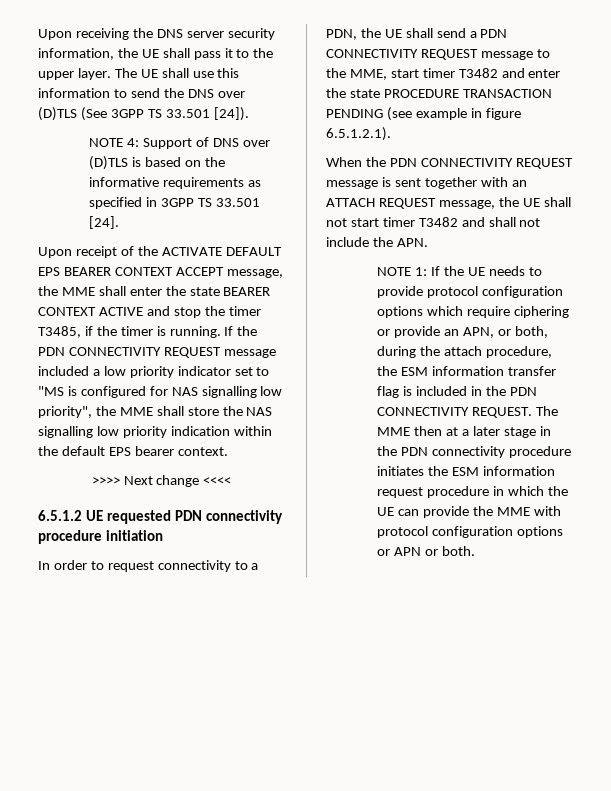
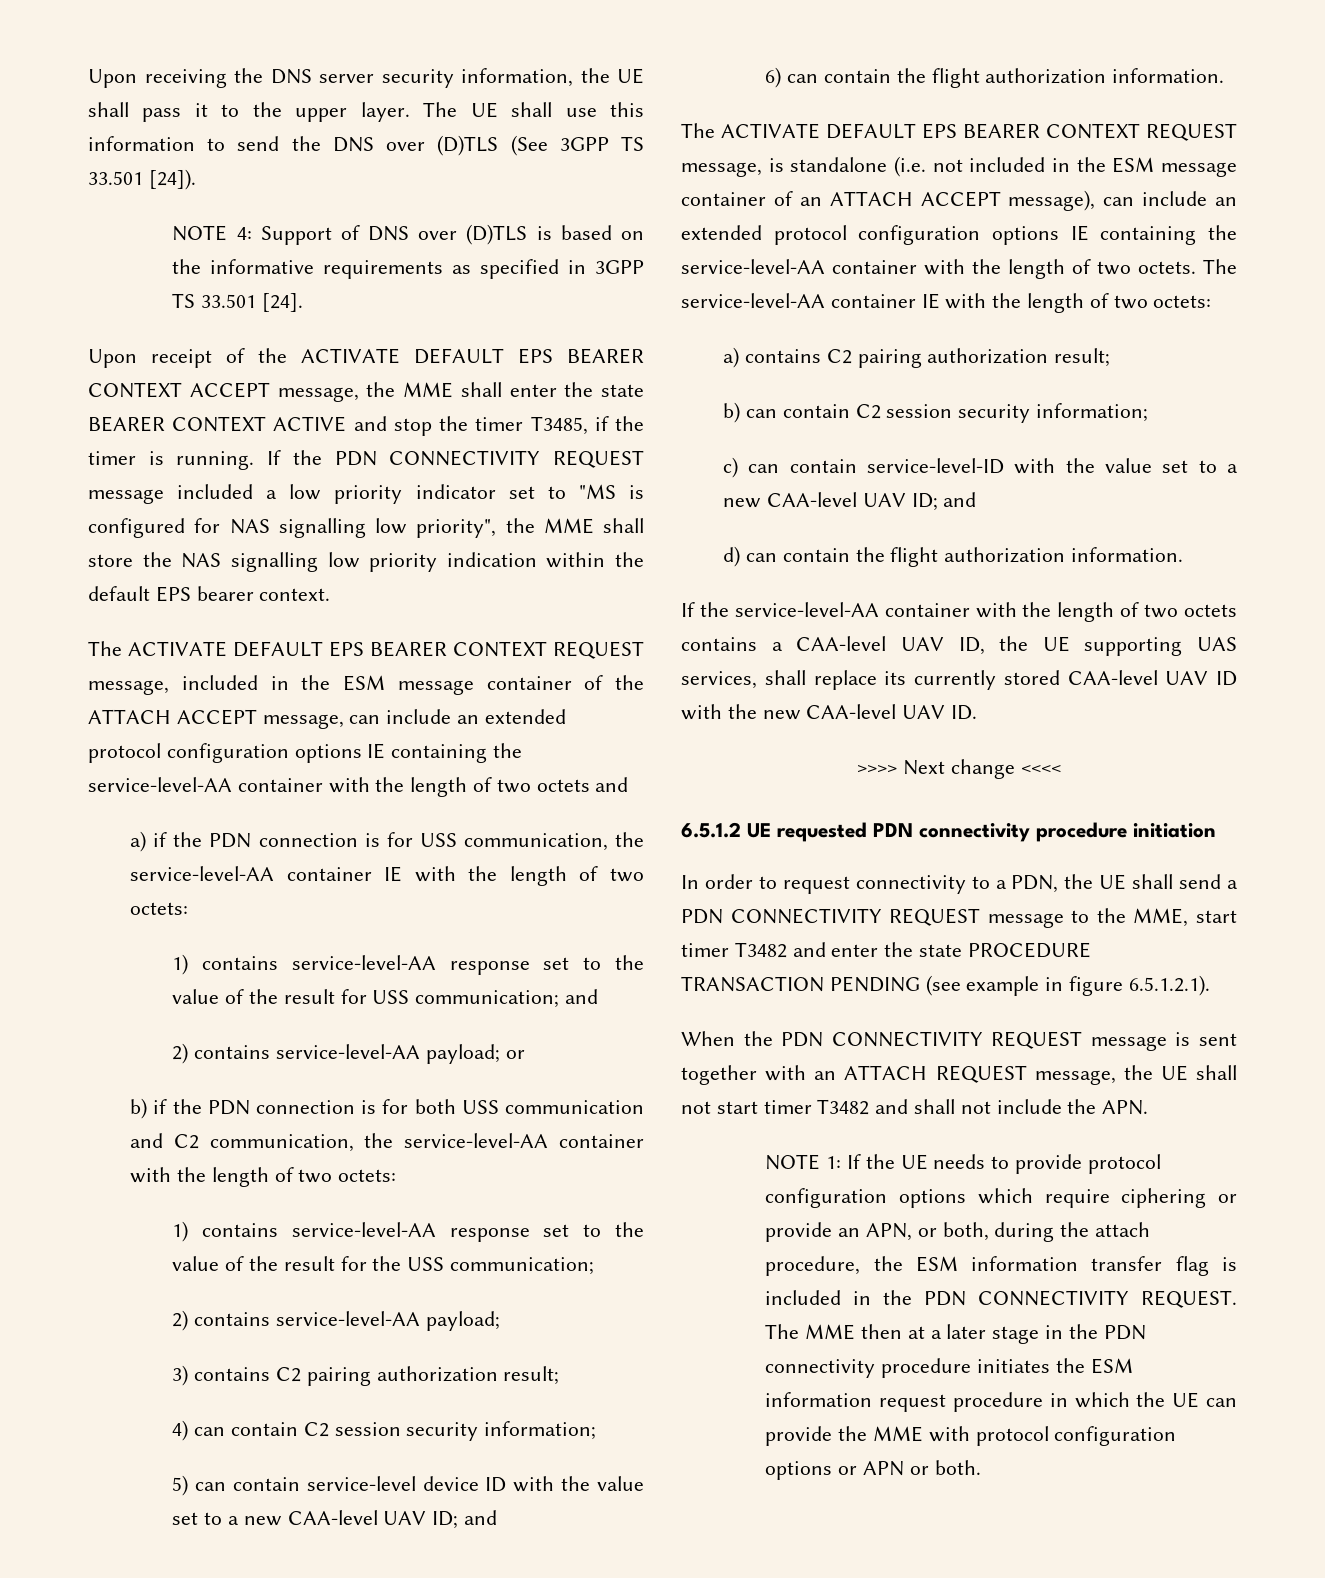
(228, 451) none -> [88,641,644,659] [88,675,644,695] [88,709,566,729] [88,743,523,763] [88,777,629,797] [130,831,644,852] [130,866,644,886] [130,902,189,915] [172,954,644,975] [172,989,598,1008] [172,1043,525,1064] [130,1098,645,1119] [130,1133,644,1152] [130,1167,397,1187] [172,1221,644,1242] [172,1256,594,1275] [172,1310,500,1331] [172,1365,560,1386] [172,1420,597,1441] [172,1475,644,1496] [172,1510,497,1529] [765,67,1225,88] [681,123,1237,141] [681,156,1237,177] [681,190,1237,211] [681,225,1237,245] [681,259,1237,279] [681,293,1212,313] [723,347,1111,368] [723,402,1148,423] [723,457,1238,478] [723,492,977,511] [723,546,1183,567] [681,602,1237,622] [681,636,1237,656] [681,670,1237,690] [681,704,978,720] // The ACTIVATE DEFAULT EPS BEARER CONTEXT REQUEST message, included in the ESM message container of the ATTACH ACCEPT message, can include an extended protocol configuration options IE containing the service-level-AA container with the length of two octets and // a) if the PDN connection is for USS communication, the service-level-AA container IE with the length of two octets: // 1) contains service-level-AA response set to the value of the result for USS communication; and // 2) contains service-level-AA payload; or // b) if the PDN connection is for both USS communication and C2 communication, the service-level-AA container with the length of two octets: // 1) contains service-level-AA response set to the value of the result for the USS communication; // 2) contains service-level-AA payload; // 3) contains C2 pairing authorization result; // 4) can contain C2 session security information; // 5) can contain service-level device ID with the value set to a new CAA-level UAV ID; and // 6) can contain the flight authorization information. // The ACTIVATE DEFAULT EPS BEARER CONTEXT REQUEST message, is standalone (i.e. not included in the ESM message container of an ATTACH ACCEPT message), can include an extended protocol configuration options IE containing the service-level-AA container with the length of two octets. The service-level-AA container IE with the length of two octets: // a) contains C2 pairing authorization result; // b) can contain C2 session security information; // c) can contain service-level-ID with the value set to a new CAA-level UAV ID; and // d) can contain the flight authorization information. // If the service-level-AA container with the length of two octets contains a CAA-level UAV ID, the UE supporting UAS services, shall replace its currently stored CAA-level UAV ID with the new CAA-level UAV ID.

